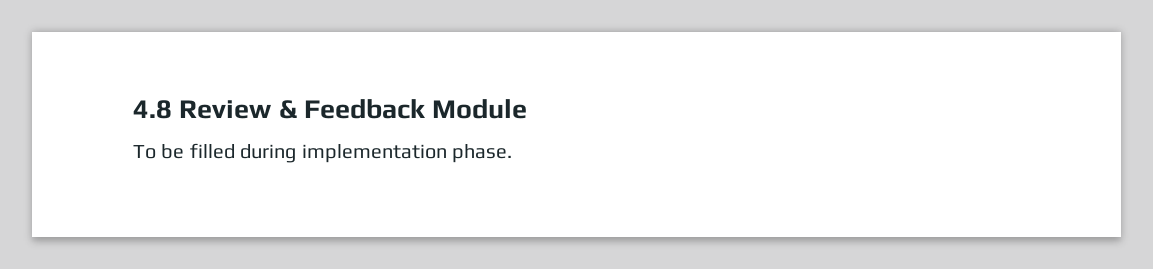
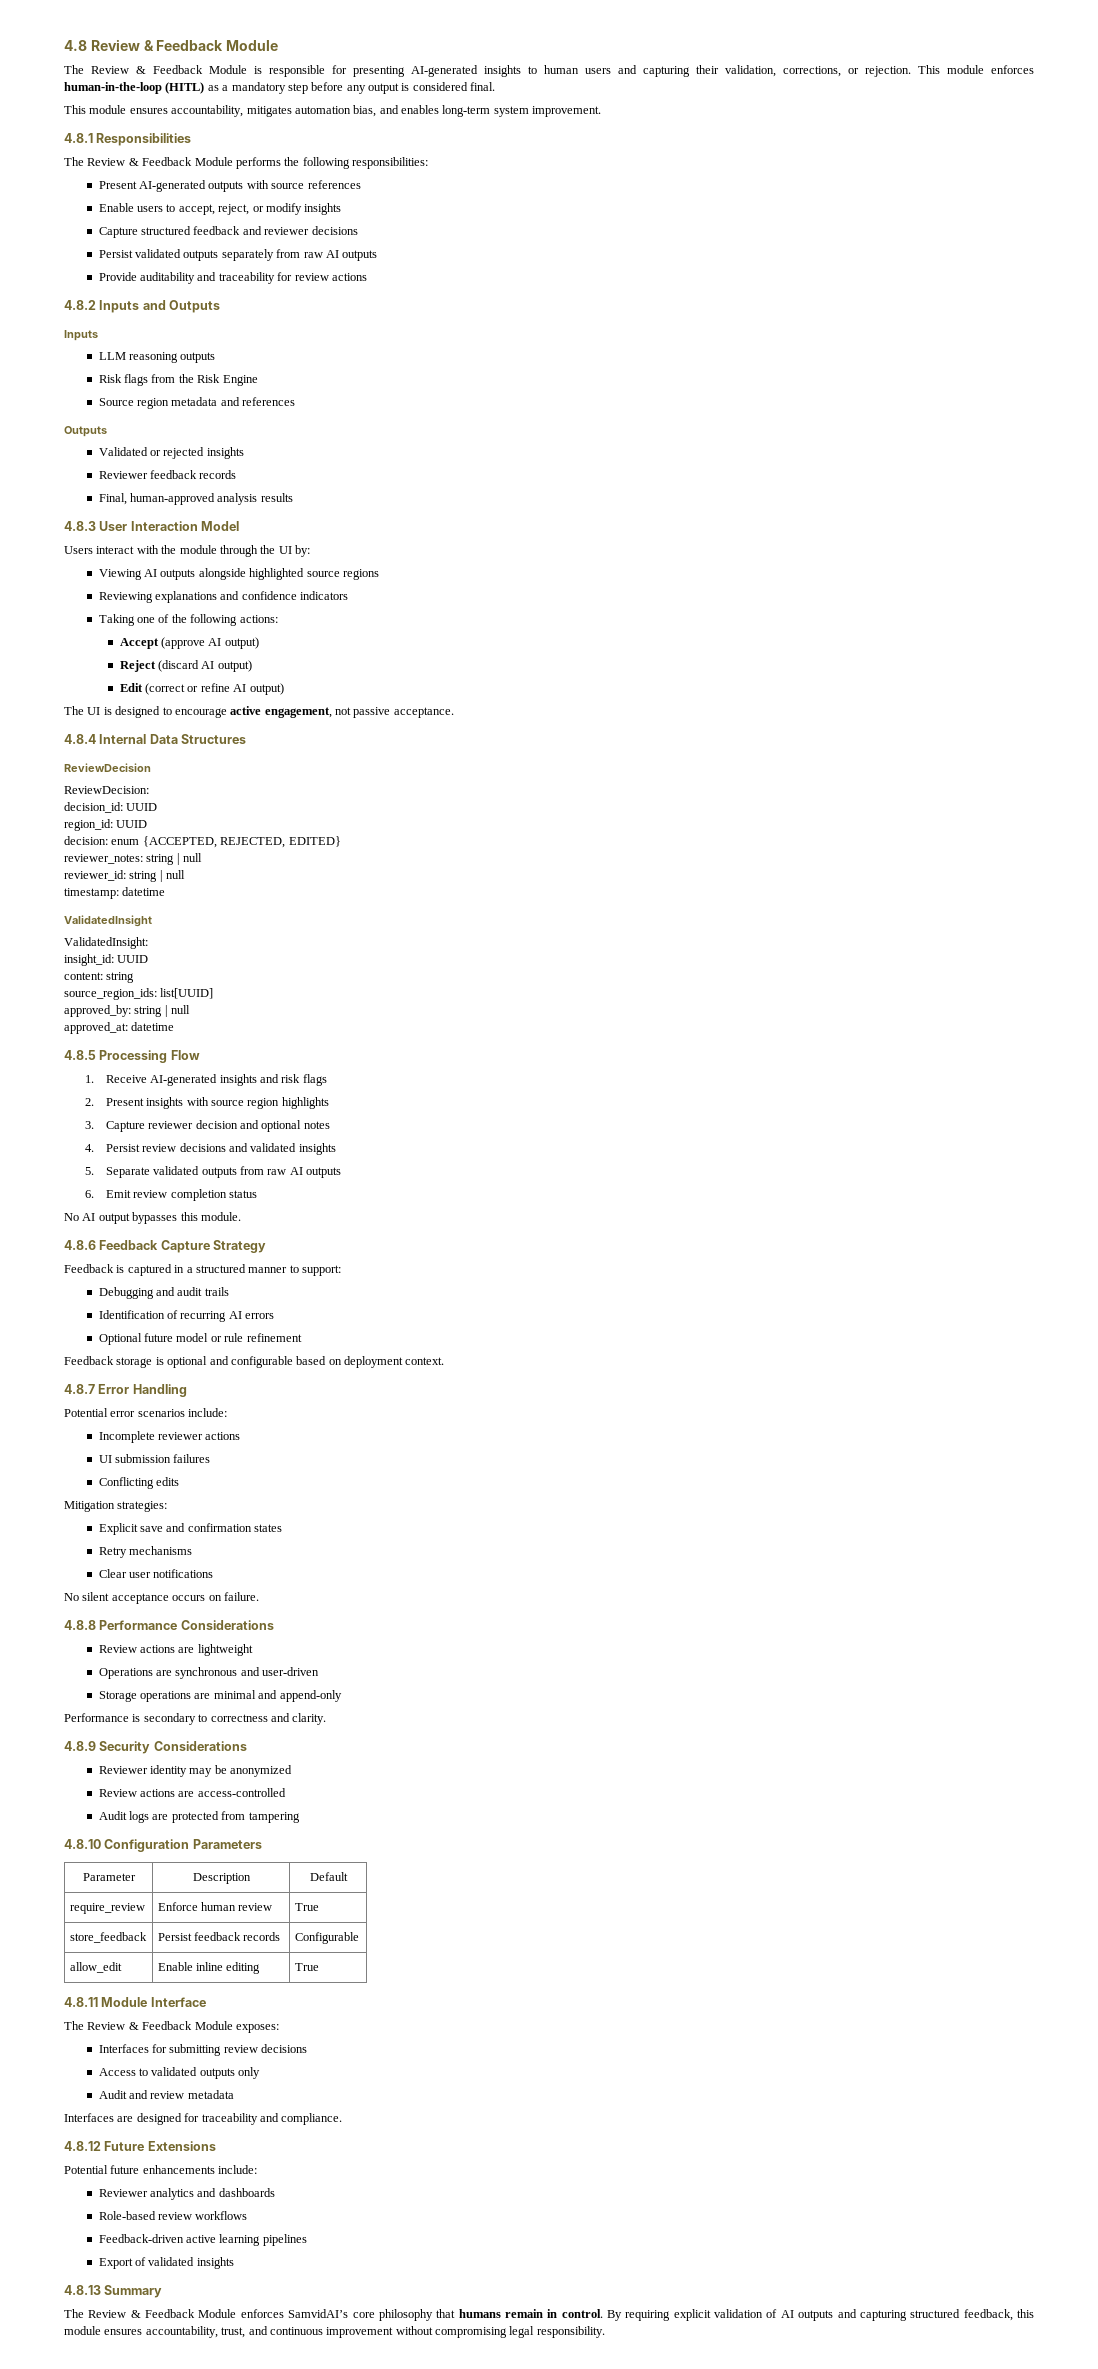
[133,143,512,163] To be filled during implementation phase. -> [64,65,1034,77] [64,82,496,94] [64,105,602,117] [64,133,192,146] [64,157,428,169] [98,180,361,192] [98,203,342,215] [98,226,358,238] [98,249,378,261] [98,272,367,284] [64,300,221,313] [64,330,98,341] [98,352,216,363] [98,374,258,386] [98,397,296,409] [64,426,107,437] [98,447,244,459] [98,470,237,479] [98,493,293,505] [64,521,240,531] [64,545,310,557] [98,568,379,580] [98,591,349,603] [98,614,278,626] [119,637,259,649] [119,660,252,672] [119,683,284,695] [64,706,454,718] [64,734,247,744] [64,763,151,772] [64,786,149,794] [64,802,158,813] [64,819,148,831] [64,836,341,848] [64,853,203,865] [64,870,186,882] [64,887,166,899] [64,915,152,927] [64,937,148,949] [64,954,149,966] [64,972,135,983] [64,988,214,1000] [64,1005,191,1017] [64,1022,175,1034] [64,1050,200,1063] [84,1074,327,1086] [84,1097,329,1109] [84,1120,330,1132] [84,1143,336,1155] [84,1166,342,1178] [84,1189,258,1201] [64,1212,241,1224] [64,1240,267,1253] [64,1264,341,1276] [98,1287,229,1299] [98,1310,275,1322] [98,1333,302,1345] [64,1356,445,1368] [64,1384,187,1397] [64,1408,228,1417] [98,1431,241,1443] [98,1454,211,1463] [98,1477,180,1489] [64,1501,168,1512] [98,1523,283,1535] [98,1546,193,1558] [98,1569,214,1578] [64,1592,259,1604] [64,1620,274,1630] [98,1644,253,1656] [98,1667,320,1679] [98,1690,342,1702] [64,1713,327,1725] [64,1741,247,1754] [98,1765,293,1777] [98,1788,286,1797] [98,1811,300,1823] [64,1839,262,1852] [82,1873,136,1881] [192,1873,251,1884] [309,1872,348,1881] [69,1903,145,1914] [157,1902,273,1911] [294,1903,319,1911] [69,1932,147,1943] [157,1932,281,1941] [294,1932,359,1944] [69,1962,122,1973] [157,1962,261,1974] [294,1963,319,1971] [64,1997,206,2007] [64,2021,279,2033] [98,2044,308,2056] [98,2067,261,2079] [98,2090,234,2099] [64,2113,343,2125] [64,2141,216,2151] [64,2165,258,2174] [98,2188,275,2200] [98,2211,248,2220] [98,2234,307,2246] [98,2257,234,2269] [64,2285,163,2298] [64,2309,1035,2321] [64,2326,605,2338] The Review & Feedback Module is responsible for presenting AI-generated insights to human users and capturing their validation, corrections, or rejection. This module enforces human-in-the-loop (HITL) as a mandatory step before any output is considered final. // This module ensures accountability, mitigates automation bias, and enables long-term system improvement. // 4.8.1 Responsibilities // The Review & Feedback Module performs the following responsibilities: // Present AI-generated outputs with source references // Enable users to accept, reject, or modify insights // Capture structured feedback and reviewer decisions // Persist validated outputs separately from raw AI outputs // Provide auditability and traceability for review actions // 4.8.2 Inputs and Outputs // Inputs // LLM reasoning outputs // Risk flags from the Risk Engine // Source region metadata and references // Outputs // Validated or rejected insights // Reviewer feedback records // Final, human-approved analysis results // 4.8.3 User Interaction Model // Users interact with the module through the UI by: // Viewing AI outputs alongside highlighted source regions // Reviewing explanations and confidence indicators // Taking one of the following actions: // Accept (approve AI output) // Reject (discard AI output) // Edit (correct or refine AI output) // The UI is designed to encourage active engagement, not passive acceptance. // 4.8.4 Internal Data Structures // ReviewDecision // ReviewDecision: // decision_id: UUID // region_id: UUID // decision: enum {ACCEPTED, REJECTED, EDITED} // reviewer_notes: string | null // reviewer_id: string | null // timestamp: datetime // ValidatedInsight // ValidatedInsight: // insight_id: UUID // content: string // source_region_ids: list[UUID] // approved_by: string | null // approved_at: datetime // 4.8.5 Processing Flow // 1. Receive AI-generated insights and risk flags // 2. Present insights with source region highlights // 3. Capture reviewer decision and optional notes // 4. Persist review decisions and validated insights // 5. Separate validated outputs from raw AI outputs // 6. Emit review completion status // No AI output bypasses this module. // 4.8.6 Feedback Capture Strategy // Feedback is captured in a structured manner to support: // Debugging and audit trails // Identification of recurring AI errors // Optional future model or rule refinement // Feedback storage is optional and configurable based on deployment context. // 4.8.7 Error Handling // Potential error scenarios include: // Incomplete reviewer actions // UI submission failures // Conflicting edits // Mitigation strategies: // Explicit save and confirmation states // Retry mechanisms // Clear user notifications // No silent acceptance occurs on failure. // 4.8.8 Performance Considerations // Review actions are lightweight // Operations are synchronous and user-driven // Storage operations are minimal and append-only // Performance is secondary to correctness and clarity. // 4.8.9 Security Considerations // Reviewer identity may be anonymized // Review actions are access-controlled // Audit logs are protected from tampering // 4.8.10 Configuration Parameters // Parameter | Description | Default // require_review | Enforce human review | True // store_feedback | Persist feedback records | Configurable // allow_edit | Enable inline editing | True // 4.8.11 Module Interface // The Review & Feedback Module exposes: // Interfaces for submitting review decisions // Access to validated outputs only // Audit and review metadata // Interfaces are designed for traceability and compliance. // 4.8.12 Future Extensions // Potential future enhancements include: // Reviewer analytics and dashboards // Role-based review workflows // Feedback-driven active learning pipelines // Export of validated insights // 4.8.13 Summary // The Review & Feedback Module enforces SamvidAI’s core philosophy that humans remain in control. By requiring explicit validation of AI outputs and capturing structured feedback, this module ensures accountability, trust, and continuous improvement without compromising legal responsibility.

